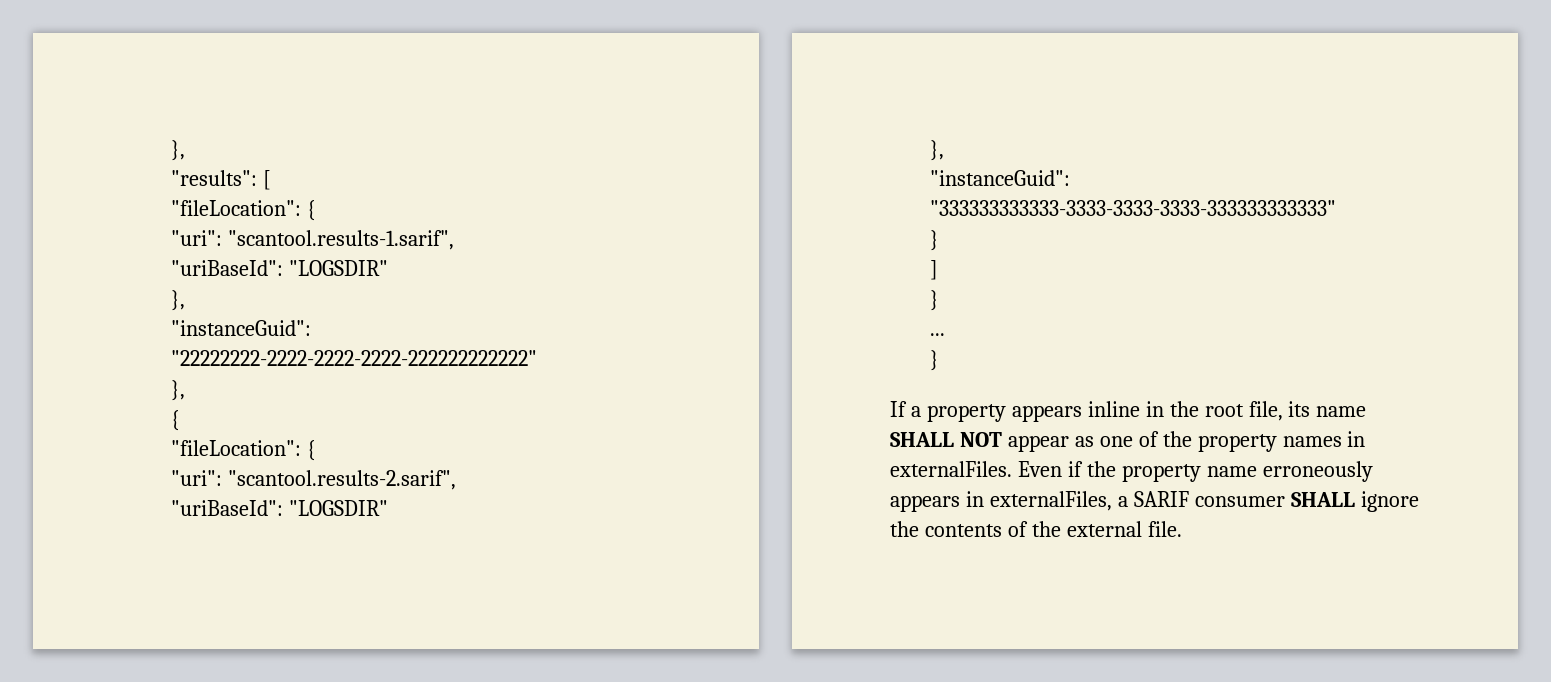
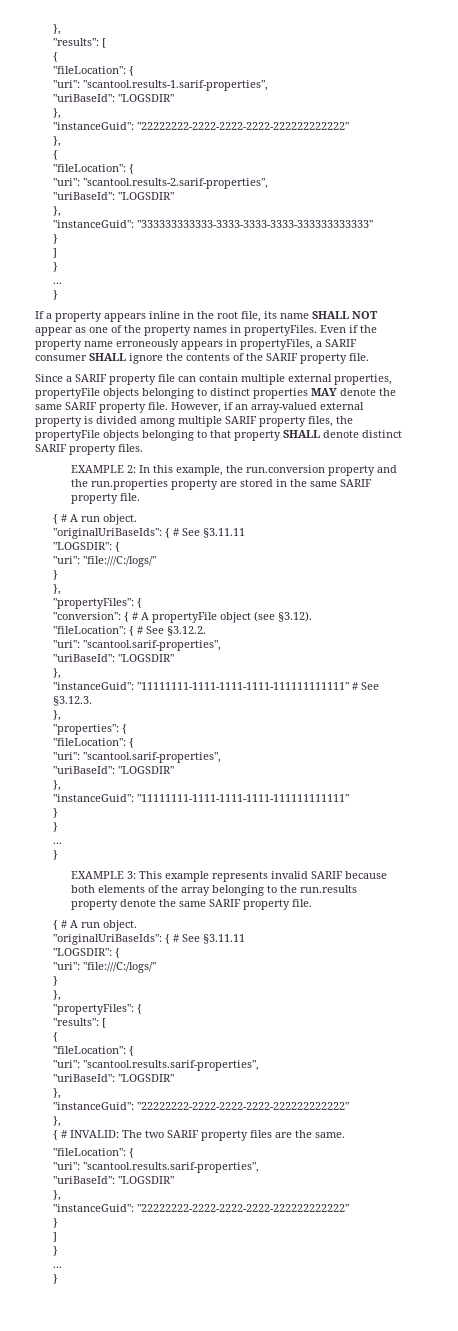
[171,200,316,221] [171,230,454,250] // "fileLocation": { // "uri": "scantool.results-1.sarif", -> [53,52,59,62] [53,66,135,76] [53,80,269,91] // { // "fileLocation": { // "uri": "scantool.results-1.sarif-properties",
[227,470,456,490] "scantool.results-2.sarif", -> [83,178,269,189] "scantool.results-2.sarif-properties",
[890,461,1012,477] externalFiles. -> [244,325,317,336] propertyFiles.
[989,491,1112,511] externalFiles, -> [240,339,313,350] propertyFiles,
[1066,521,1182,537] external file. -> [266,353,369,364] [35,374,392,385] [35,388,396,399] [35,402,364,413] [35,416,353,427] [35,430,402,441] [35,444,143,455] [71,465,398,476] [71,479,373,490] [71,493,141,504] [53,514,138,525] [53,528,246,539] [53,542,121,552] [53,556,157,567] [53,570,59,580] [53,584,62,595] [53,598,143,609] [53,611,313,623] [53,626,207,636] [53,640,222,651] [53,654,175,662] [53,668,62,679] [53,682,380,690] [53,696,93,706] [53,710,62,721] [53,724,128,735] [53,738,135,748] [53,752,222,763] [53,766,175,774] [53,780,62,791] [53,794,350,802] [53,808,59,818] [53,822,59,832] [53,842,63,844] [53,850,59,860] [71,871,388,882] [71,885,358,896] [71,899,313,910] [53,920,138,931] [53,934,246,945] [53,948,121,958] [53,962,157,973] [53,976,59,986] [53,990,62,1001] [53,1004,143,1015] [53,1018,107,1028] [53,1032,59,1042] [53,1046,135,1056] [53,1060,260,1071] [53,1074,175,1082] [53,1088,62,1099] [53,1102,350,1110] [53,1116,62,1127] [53,1130,346,1141] [53,1148,135,1158] [53,1162,260,1173] [53,1176,175,1184] [53,1190,62,1201] [53,1204,350,1212] [53,1218,59,1228] [53,1232,58,1242] [53,1246,59,1256] [53,1266,63,1268] [53,1274,59,1284] SARIF property file. // Since a SARIF property file can contain multiple external properties, propertyFile objects belonging to distinct properties MAY denote the same SARIF property file. However, if an array-valued external property is divided among multiple SARIF property files, the propertyFile objects belonging to that property SHALL denote distinct SARIF property files. // EXAMPLE 2: In this example, the run.conversion property and the run.properties property are stored in the same SARIF property file. // { # A run object. // "originalUriBaseIds": { # See §3.11.11 // "LOGSDIR": { // "uri": "file:///C:/logs/" // } // }, // "propertyFiles": { // "conversion": { # A propertyFile object (see §3.12). // "fileLocation": { # See §3.12.2. // "uri": "scantool.sarif-properties", // "uriBaseId": "LOGSDIR" // }, // "instanceGuid": "11111111-1111-1111-1111-111111111111" # See §3.12.3. // }, // "properties": { // "fileLocation": { // "uri": "scantool.sarif-properties", // "uriBaseId": "LOGSDIR" // }, // "instanceGuid": "11111111-1111-1111-1111-111111111111" // } // } // ... // } // EXAMPLE 3: This example represents invalid SARIF because both elements of the array belonging to the run.results property denote the same SARIF property file. // { # A run object. // "originalUriBaseIds": { # See §3.11.11 // "LOGSDIR": { // "uri": "file:///C:/logs/" // } // }, // "propertyFiles": { // "results": [ // { // "fileLocation": { // "uri": "scantool.results.sarif-properties", // "uriBaseId": "LOGSDIR" // }, // "instanceGuid": "22222222-2222-2222-2222-222222222222" // }, // { # INVALID: The two SARIF property files are the same. // "fileLocation": { // "uri": "scantool.results.sarif-properties", // "uriBaseId": "LOGSDIR" // }, // "instanceGuid": "22222222-2222-2222-2222-222222222222" // } // ] // } // ... // }

